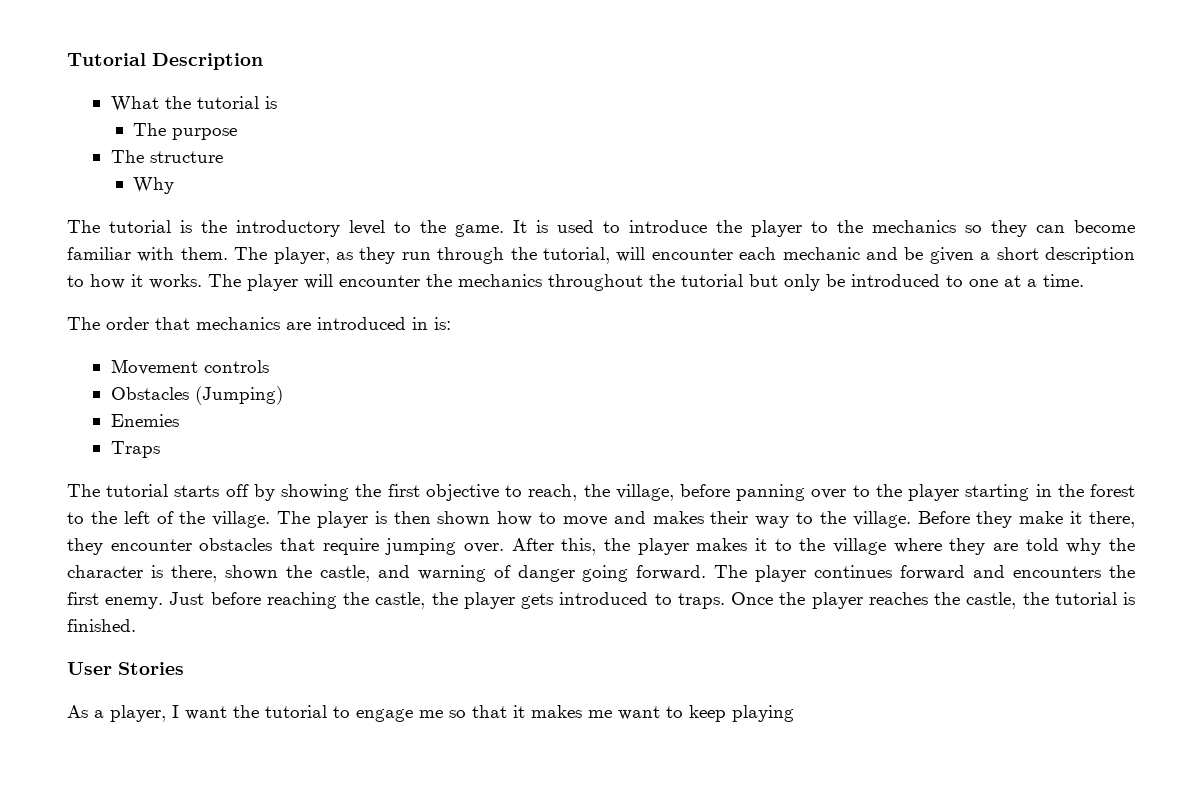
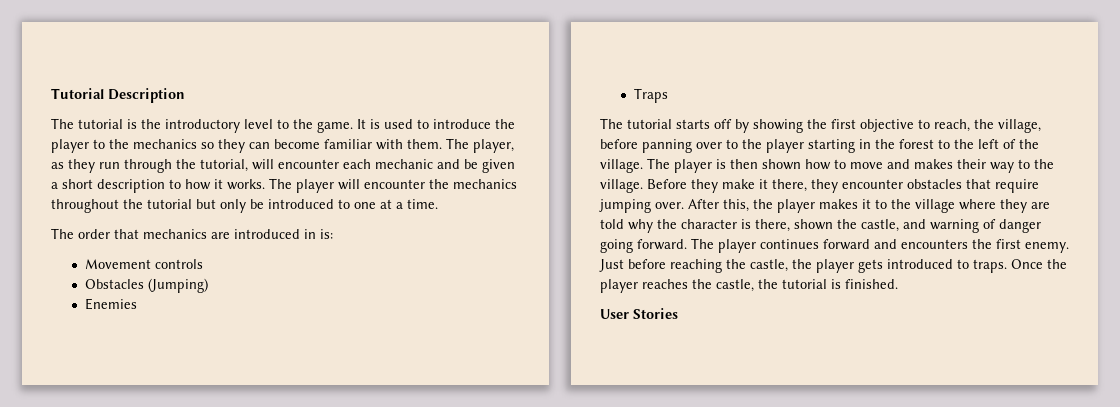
[110,96,277,112] [133,123,238,140] [110,150,223,163] [133,177,175,194] // What the tutorial is // The purpose // The structure // Why -> (185, 95) none
[67,705,794,722] // As a player, I want the tutorial to engage me so that it makes me want to keep playing -> (678, 313) none

